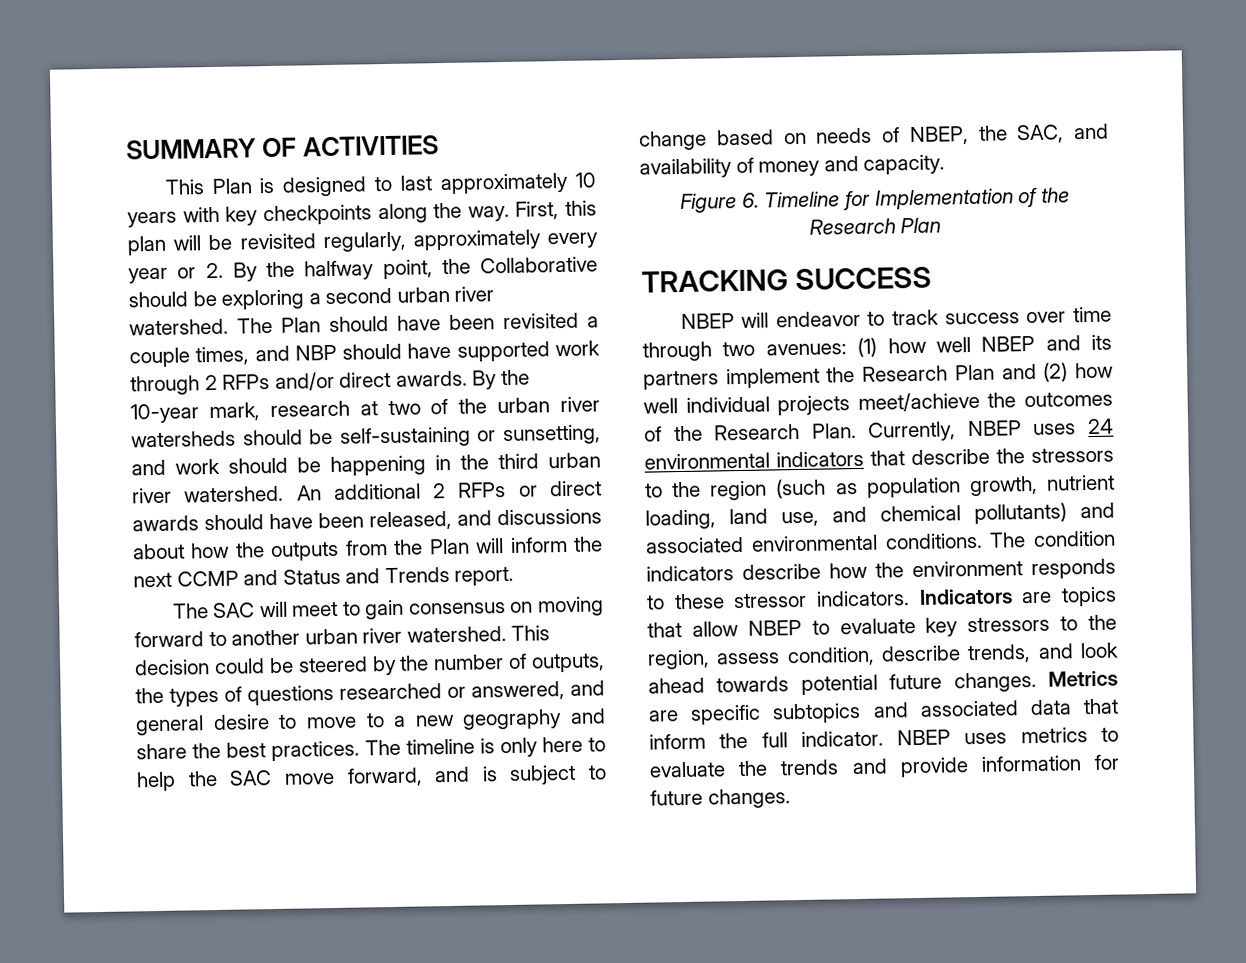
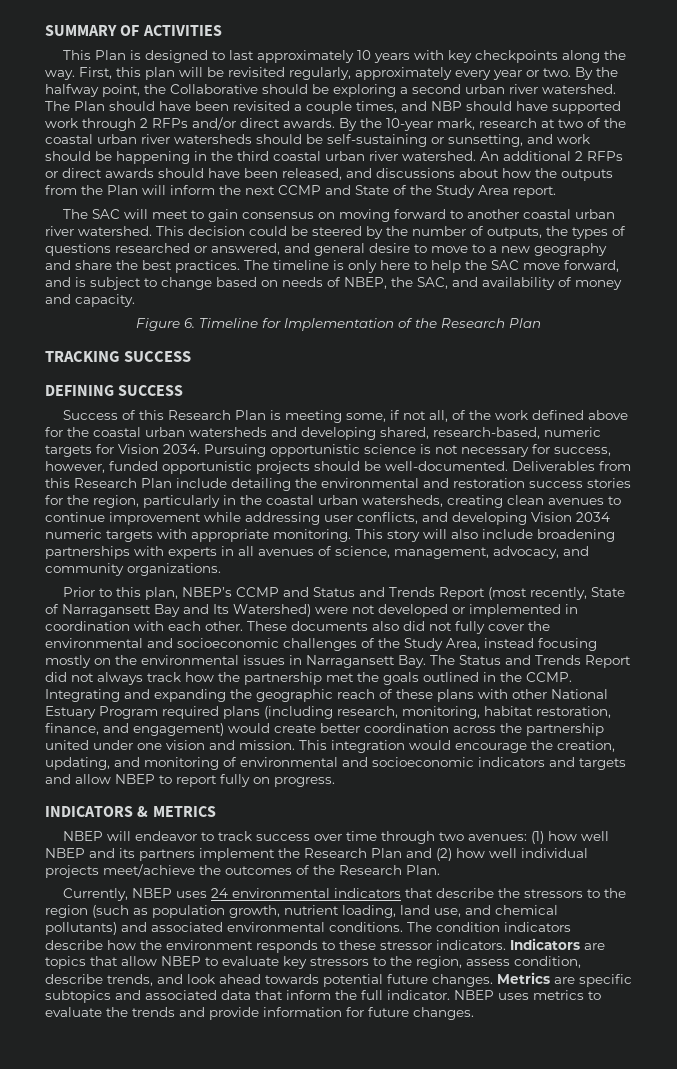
[205,262,224,279] 2. -> [543,68,571,77] two.
(488, 406) none -> [45,134,93,144] coastal
(539, 461) none -> [273,151,321,161] coastal
[282,566,450,585] Status and Trends -> [355,185,509,198] State of the Study Area
(301, 637) none -> [523,209,572,219] coastal
(932, 278) none -> [45,385,184,396] [63,410,629,423] [45,427,601,440] [45,444,611,457] [45,461,631,474] [45,478,631,491] [45,495,621,508] [45,512,610,525] [45,529,615,542] [45,546,589,559] [45,563,221,576] [63,587,626,600] [45,604,578,617] [45,621,550,634] [45,638,597,651] [45,655,631,668] [45,672,572,685] [45,689,608,702] [45,706,611,719] [45,723,604,736] [45,740,615,753] [45,757,626,770] [45,774,335,787] [45,806,216,817] // DEFINING SUCCESS // Success of this Research Plan is meeting some, if not all, of the work defined above for the coastal urban watersheds and developing shared, research-based, numeric targets for Vision 2034. Pursuing opportunistic science is not necessary for success, however, funded opportunistic projects should be well-documented. Deliverables from this Research Plan include detailing the environmental and restoration success stories for the region, particularly in the coastal urban watersheds, creating clean avenues to continue improvement while addressing user conflicts, and developing Vision 2034 numeric targets with appropriate monitoring. This story will also include broadening partnerships with experts in all avenues of science, management, advocacy, and community organizations. // Prior to this plan, NBEP’s CCMP and Status and Trends Report (most recently, State of Narragansett Bay and Its Watershed) were not developed or implemented in coordination with each other. These documents also did not fully cover the environmental and socioeconomic challenges of the Study Area, instead focusing mostly on the environmental issues in Narragansett Bay. The Status and Trends Report did not always track how the partnership met the goals outlined in the CCMP. Integrating and expanding the geographic reach of these plans with other National Estuary Program required plans (including research, monitoring, habitat restoration, finance, and engagement) would create better coordination across the partnership united under one vision and mission. This integration would encourage the creation, updating, and monitoring of environmental and socioeconomic indicators and targets and allow NBEP to report fully on progress. // INDICATORS & METRICS
(857, 431) none -> (440, 870) //

